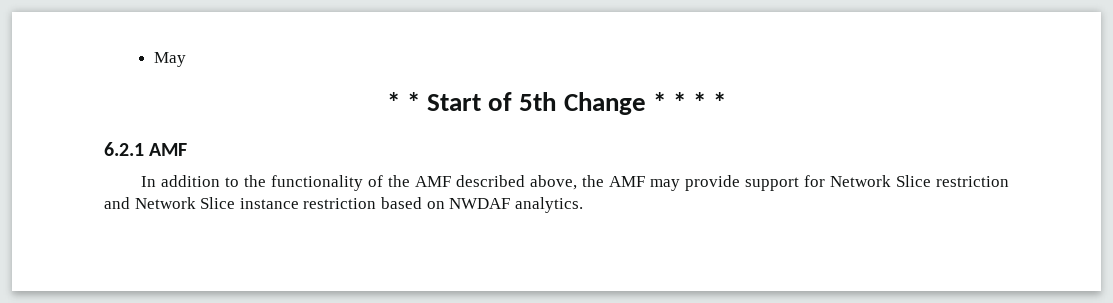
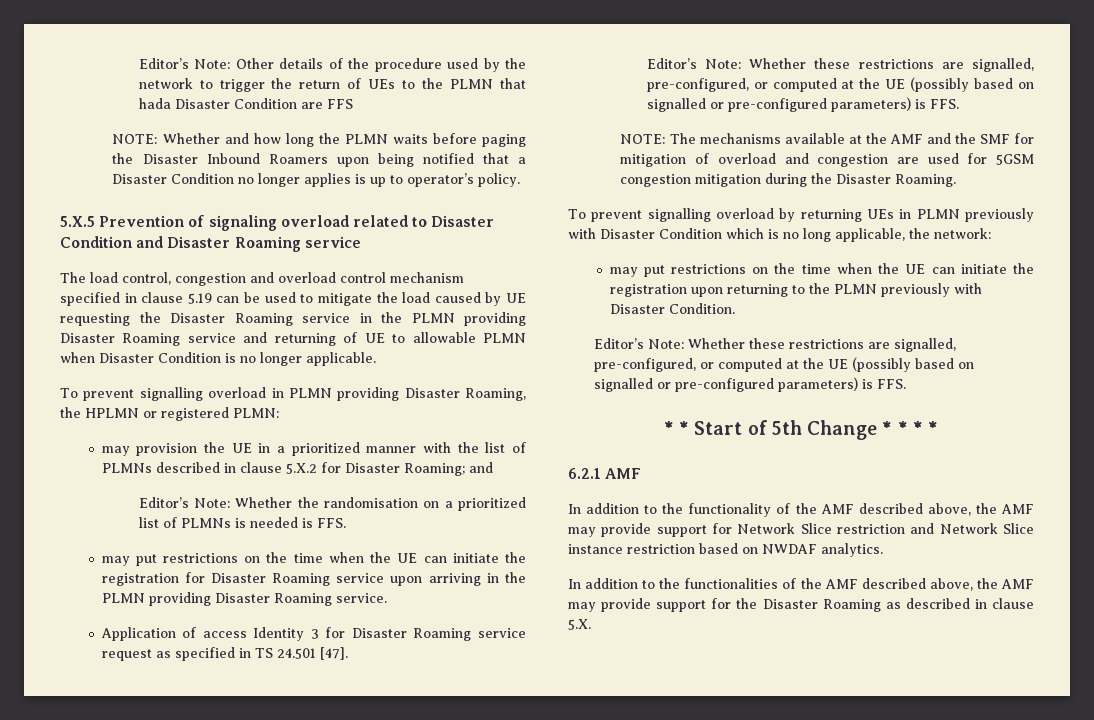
[153,52,186,67] May -> [138,58,527,72] [138,78,526,92] [138,98,353,109] [112,133,526,147] [112,153,526,167] [112,173,521,187] [60,215,495,231] [60,236,361,252] [60,272,464,286] [60,292,527,306] [60,312,526,326] [60,332,527,346] [60,352,376,366] [60,387,526,401] [60,407,279,421] [101,442,526,456] [101,462,493,476] [138,497,526,511] [138,517,346,528] [101,552,527,566] [101,572,526,586] [101,592,387,606] [100,627,526,641] [101,647,348,661] [646,58,1034,72] [646,77,1034,92] [646,97,959,112] [620,133,1034,144] [620,153,1034,167] [620,173,957,187] [568,208,1034,222] [568,228,991,242] [609,263,1034,277] [609,283,982,297] [609,303,735,314] [594,338,957,352] [594,357,975,372] [594,377,907,392] Editor’s Note: Other details of the procedure used by the network to trigger the return of UEs to the PLMN that hada Disaster Condition are FFS // NOTE: Whether and how long the PLMN waits before paging the Disaster Inbound Roamers upon being notified that a Disaster Condition no longer applies is up to operator’s policy. // 5.X.5 Prevention of signaling overload related to Disaster Condition and Disaster Roaming service // The load control, congestion and overload control mechanism specified in clause 5.19 can be used to mitigate the load caused by UE requesting the Disaster Roaming service in the PLMN providing Disaster Roaming service and returning of UE to allowable PLMN when Disaster Condition is no longer applicable. // To prevent signalling overload in PLMN providing Disaster Roaming, the HPLMN or registered PLMN: // may provision the UE in a prioritized manner with the list of PLMNs described in clause 5.X.2 for Disaster Roaming; and // Editor’s Note: Whether the randomisation on a prioritized list of PLMNs is needed is FFS. // may put restrictions on the time when the UE can initiate the registration for Disaster Roaming service upon arriving in the PLMN providing Disaster Roaming service. // Application of access Identity 3 for Disaster Roaming service request as specified in TS 24.501 [47]. // Editor’s Note: Whether these restrictions are signalled, pre-configured, or computed at the UE (possibly based on signalled or pre-configured parameters) is FFS. // NOTE: The mechanisms available at the AMF and the SMF for mitigation of overload and congestion are used for 5GSM congestion mitigation during the Disaster Roaming. // To prevent signalling overload by returning UEs in PLMN previously with Disaster Condition which is no long applicable, the network: // may put restrictions on the time when the UE can initiate the registration upon returning to the PLMN previously with Disaster Condition. // Editor’s Note: Whether these restrictions are signalled, pre-configured, or computed at the UE (possibly based on signalled or pre-configured parameters) is FFS.
(583, 205) none -> [568,578,1034,591] [568,598,1034,612] [568,619,591,630] // In addition to the functionalities of the AMF described above, the AMF may provide support for the Disaster Roaming as described in clause 5.X.

